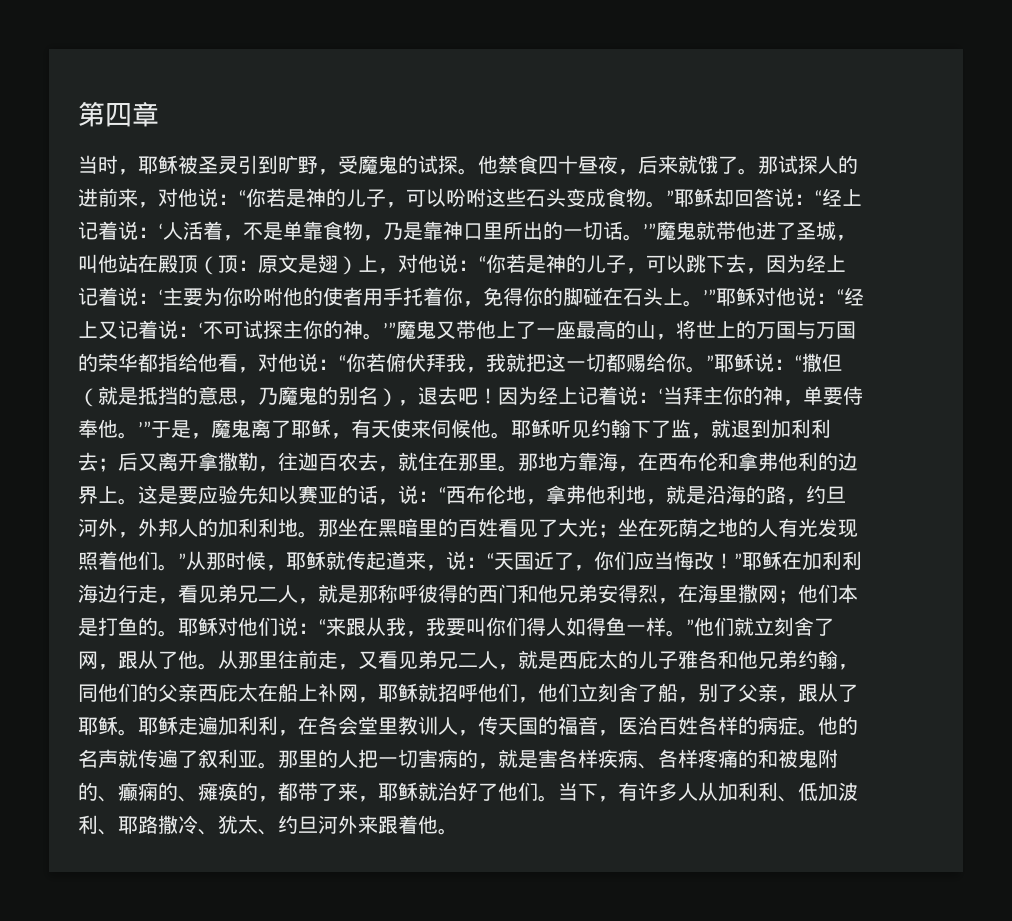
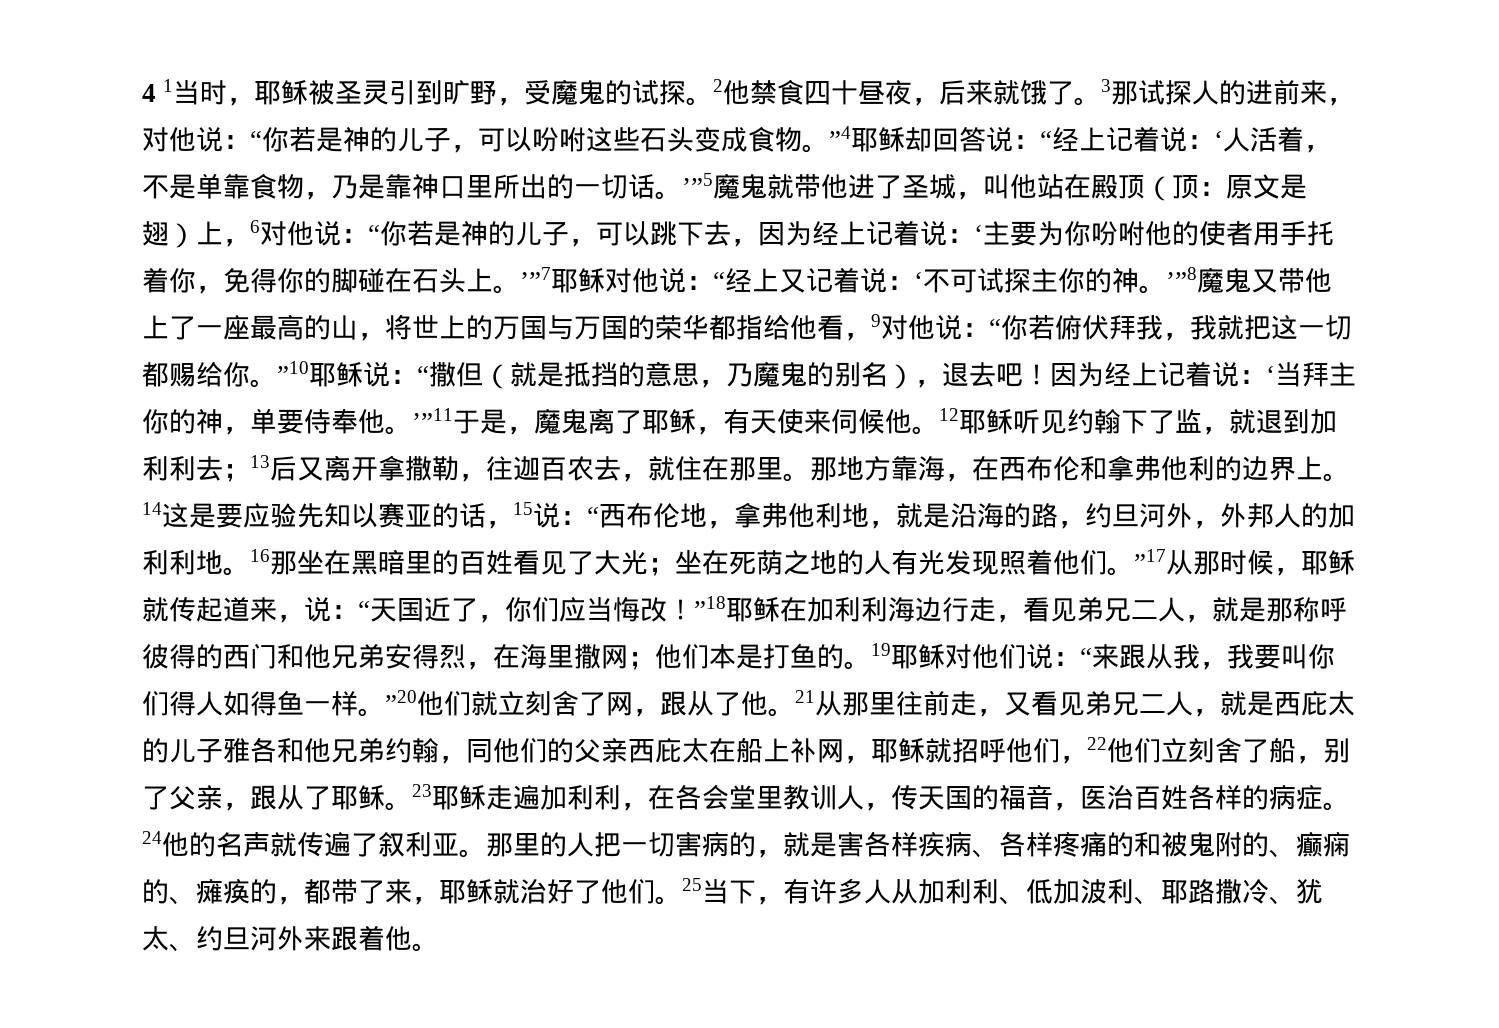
[78,101,159,127] 第四章 // -> [142,79,174,102] 4 1
(478, 171) none -> [713,79,724,92] 2
(758, 171) none -> [1101,79,1112,92] 3
[666,190,674,205] ” -> [829,126,851,149] ”4
[643,223,656,238] ’” -> [682,173,713,196] ’”5
(398, 271) none -> [250,220,260,233] 6
[703,289,716,304] ’” -> [520,267,551,290] ’”7
[383,322,396,337] ’” -> [1166,267,1197,290] ’”8
(258, 370) none -> [871,314,881,327] 9
[706,355,714,370] ” -> [277,361,309,384] ”10
[138,421,151,436] ’” -> [412,408,453,431] ’”11
(511, 435) none -> [939,408,959,421] 12
(118, 465) none -> [250,455,270,468] 13
(138, 501) none -> [142,502,162,515] 14
(398, 502) none -> [513,502,533,515] 15
(318, 534) none -> [250,549,270,562] 16
[178,553,186,568] ” -> [1134,549,1166,572] ”17
[734,553,742,568] ” -> [694,596,726,619] ”18
(178, 633) none -> [871,643,891,656] 19
[686,619,694,634] ” -> [385,690,417,713] ”20
(218, 666) none -> [795,690,815,703] 21
(538, 700) none -> [1087,737,1107,750] 22
(138, 732) none -> [412,784,432,797] 23
(818, 732) none -> [142,831,162,844] 24
(558, 798) none -> [682,878,702,891] 25

